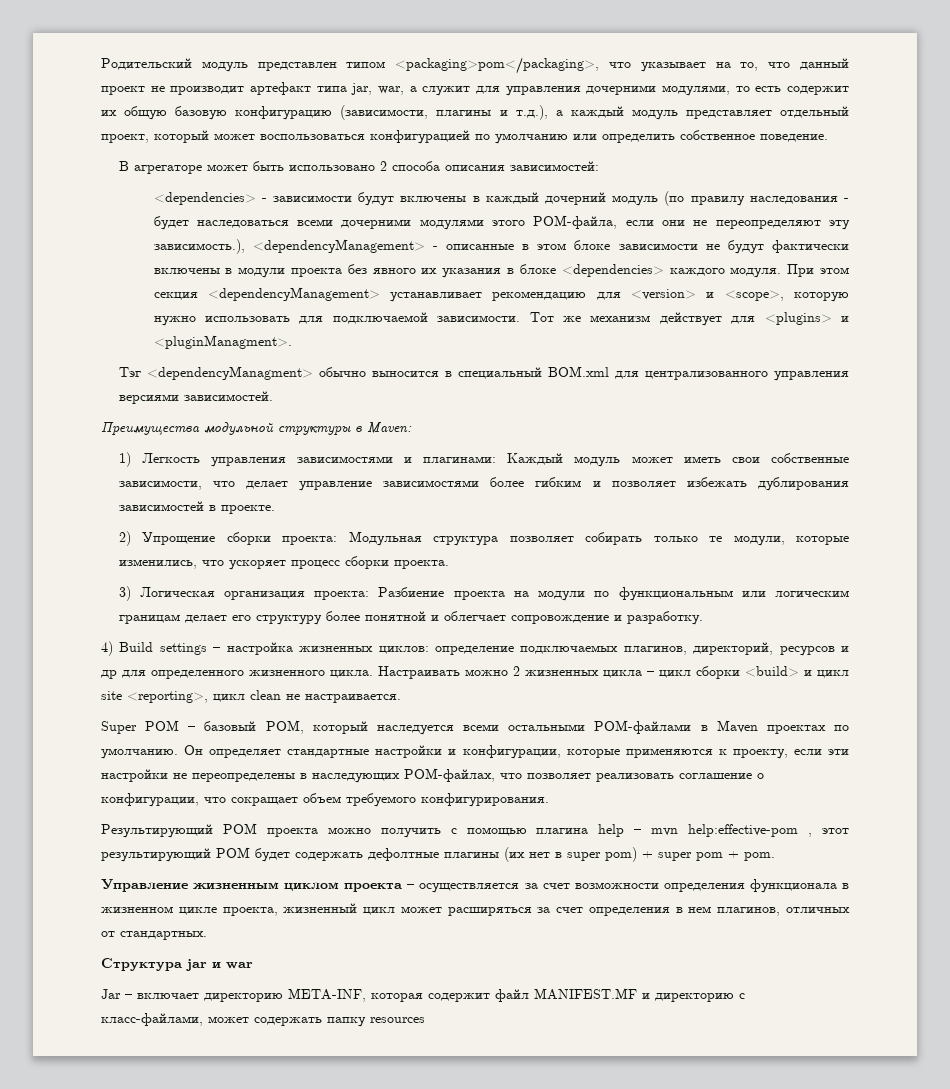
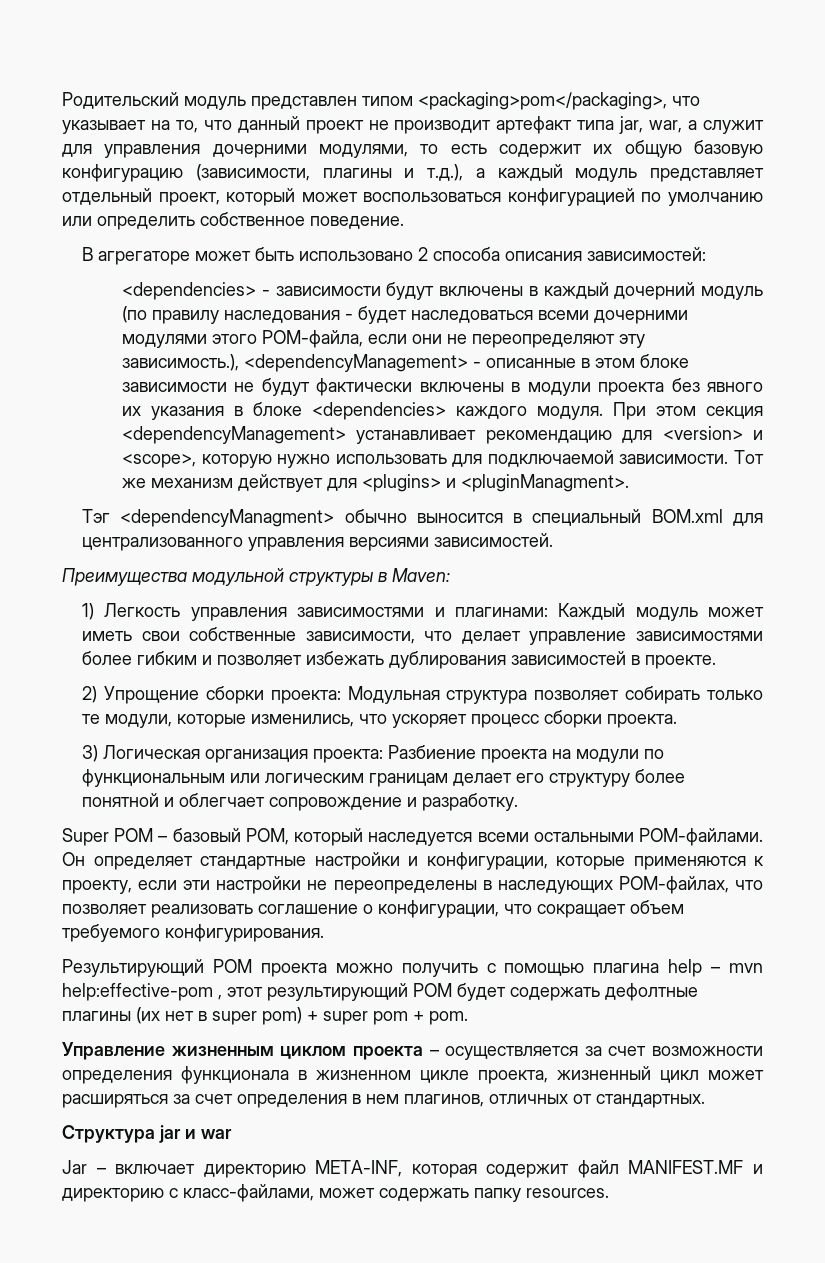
[101,641,849,656] [101,666,849,679] [101,690,401,703] // 4) Build settings – настройка жизненных циклов: определение подключаемых плагинов, директорий, ресурсов и др для определенного жизненного цикла. Настраивать можно 2 жизненных цикла – цикл сборки <build> и цикл site <reporting>, цикл clean не настраивается. -> (518, 802) none
[594,720,850,734] [101,748,178,759] POM-файлами в Maven проектах по умолчанию. -> [639,828,763,846] POM-файлами.
[370,1017,425,1023] resources -> [526,1188,609,1198] resources.

